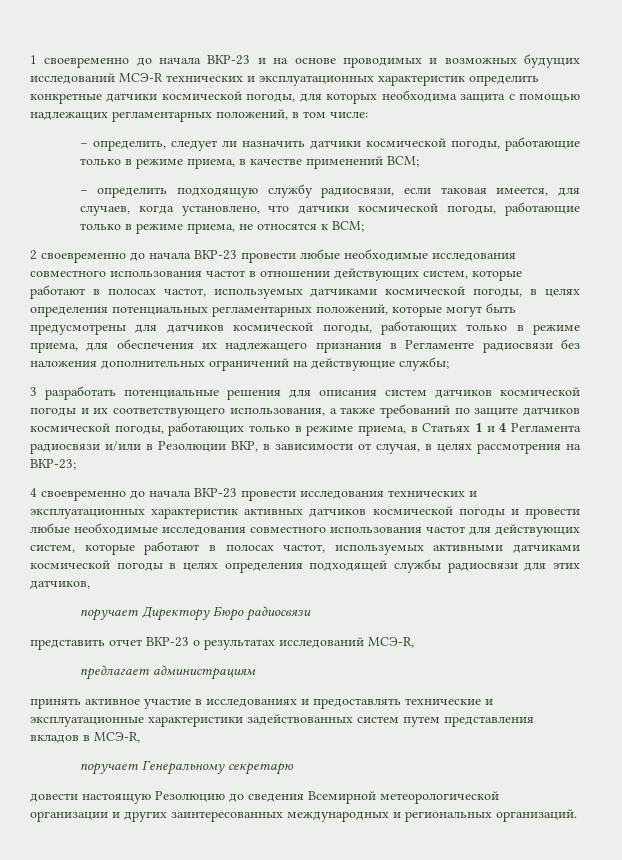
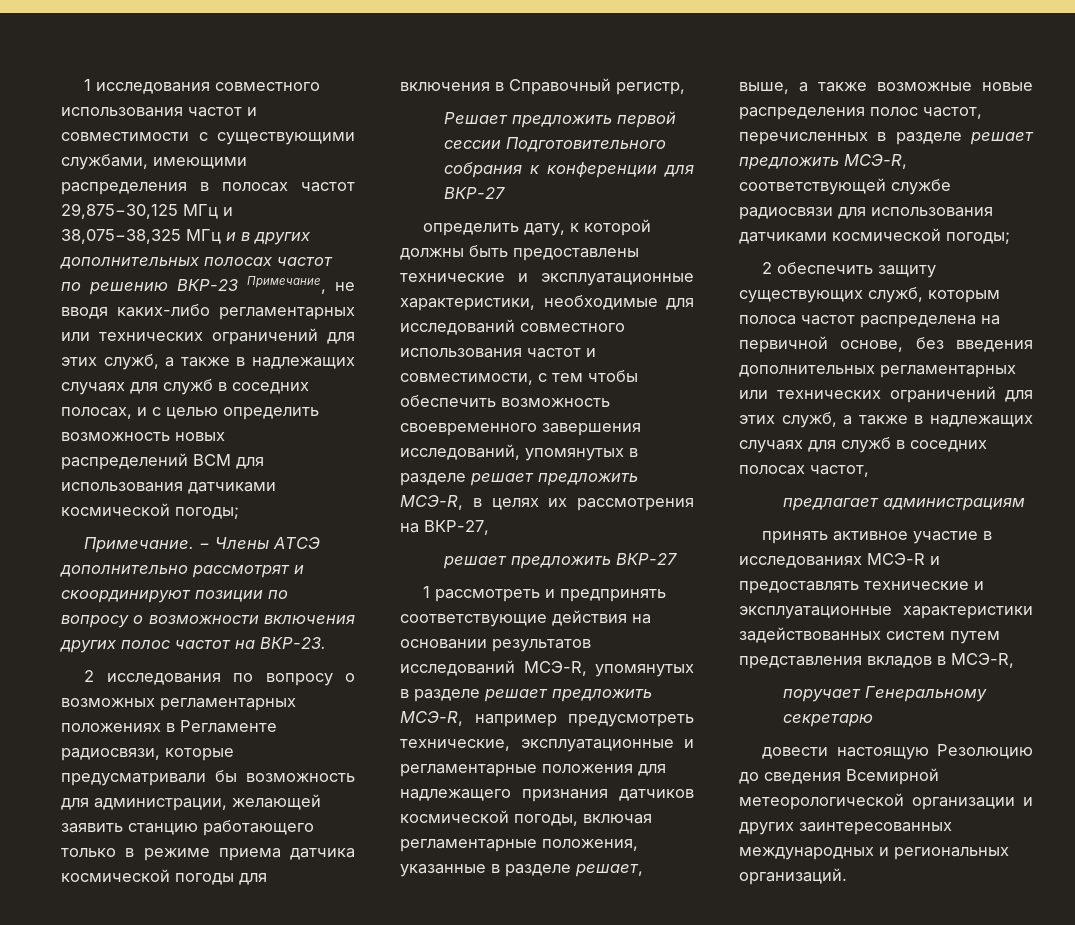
[30,54,581,68] [30,73,539,86] [30,90,581,104] [30,109,368,122] [79,137,580,151] [79,156,419,169] [79,184,580,198] [79,202,580,216] [79,221,364,234] [30,249,516,263] [30,268,522,281] [30,285,581,299] [30,303,516,317] [30,321,580,335] [30,339,580,353] [30,357,449,371] [30,386,580,400] [30,404,580,418] [30,422,582,436] [30,441,581,454] [30,459,76,470] [30,488,477,501] [30,506,581,519] [30,523,580,537] [30,541,580,555] [30,559,580,573] [30,580,90,589] [79,606,311,621] [30,637,414,650] 1 своевременно до начала ВКР-23 и на основе проводимых и возможных будущих исследований МСЭ-R технических и эксплуатационных характеристик определить конкретные датчики космической погоды, для которых необходима защита с помощью надлежащих регламентарных положений, в том числе: // − определить, следует ли назначить датчики космической погоды, работающие только в режиме приема, в качестве применений ВСМ; // − определить подходящую службу радиосвязи, если таковая имеется, для случаев, когда установлено, что датчики космической погоды, работающие только в режиме приема, не относятся к ВСМ; // 2 своевременно до начала ВКР-23 провести любые необходимые исследования совместного использования частот в отношении действующих систем, которые работают в полосах частот, используемых датчиками космической погоды, в целях определения потенциальных регламентарных положений, которые могут быть предусмотрены для датчиков космической погоды, работающих только в режиме приема, для обеспечения их надлежащего признания в Регламенте радиосвязи без наложения дополнительных ограничений на действующие службы; // 3 разработать потенциальные решения для описания систем датчиков космической погоды и их соответствующего использования, а также требований по защите датчиков космической погоды, работающих только в режиме приема, в Статьях 1 и 4 Регламента радиосвязи и/или в Резолюции ВКР, в зависимости от случая, в целях рассмотрения на ВКР-23; // 4 своевременно до начала ВКР-23 провести исследования технических и эксплуатационных характеристик активных датчиков космической погоды и провести любые необходимые исследования совместного использования частот для действующих систем, которые работают в полосах частот, используемых активными датчиками космической погоды в целях определения подходящей службы радиосвязи для этих датчиков, // поручает Директору Бюро радиосвязи // представить отчет ВКР-23 о результатах исследований МСЭ-R, -> [84,79,321,94] [61,107,257,117] [61,132,355,145] [61,154,247,170] [61,182,355,195] [61,203,233,219] [61,229,311,245] [60,257,333,269] [61,276,355,295] [61,304,355,320] [61,328,355,345] [61,354,355,370] [61,379,309,395] [61,407,319,420] [61,432,225,441] [61,453,264,470] [61,482,276,494] [61,503,239,519] [84,537,321,553] [60,565,304,578] [61,590,288,603] [61,615,355,628] [60,637,326,653] [84,670,355,686] [61,698,296,711] [61,720,277,733] [61,748,234,761] [61,770,355,786] [61,794,321,811] [61,820,314,836] [61,848,355,861] [61,869,267,885] [400,78,685,95] [443,111,676,128] [443,137,666,152] [443,162,694,178] [443,187,505,199] [423,219,652,236] [400,245,639,261] [400,273,694,286] [400,295,694,311] [400,319,625,335] [400,348,596,358] [400,370,638,385] [400,395,610,407] [400,423,641,436] [400,444,638,461] [400,473,638,486] [400,495,694,511] [400,520,489,535] [442,553,677,569] [423,586,667,602] [400,610,651,627] [400,639,591,652] [400,660,694,677] [400,689,652,702] [400,711,694,727] [400,739,694,752] [400,764,666,777] [400,789,694,802] [400,810,652,826] [400,839,638,852] [400,864,643,877] [739,82,1033,94] [739,107,982,120] [739,132,1034,145] [739,154,907,170] [739,178,951,195] [739,207,993,220] [739,228,1010,244] [762,262,937,278] [739,287,1000,303] [739,315,1000,328] [739,336,1033,353] [739,365,1016,378] [739,386,1033,403] [739,412,1033,428] [739,437,987,453] [739,465,869,477] 1 исследования совместного использования частот и совместимости с существующими службами, имеющими распределения в полосах частот 29,875−30,125 МГц и 38,075−38,325 МГц и в других дополнительных полосах частот по решению ВКР-23 Примечание, не вводя каких-либо регламентарных или технических ограничений для этих служб, а также в надлежащих случаях для служб в соседних полосах, и с целью определить возможность новых распределений ВСМ для использования датчиками космической погоды; // Примечание. − Члены АТСЭ дополнительно рассмотрят и скоординируют позиции по вопросу о возможности включения других полос частот на ВКР-23. // 2 исследования по вопросу о возможных регламентарных положениях в Регламенте радиосвязи, которые предусматривали бы возможность для администрации, желающей заявить станцию работающего только в режиме приема датчика космической погоды для включения в Справочный регистр, // Решает предложить первой сессии Подготовительного собрания к конференции для ВКР-27 // определить дату, к которой должны быть предоставлены технические и эксплуатационные характеристики, необходимые для исследований совместного использования частот и совместимости, с тем чтобы обеспечить возможность своевременного завершения исследований, упомянутых в разделе решает предложить МСЭ-R, в целях их рассмотрения на ВКР-27, // решает предложить ВКР-27 // 1 рассмотреть и предпринять соответствующие действия на основании результатов исследований МСЭ-R, упомянутых в разделе решает предложить МСЭ-R, например предусмотреть технические, эксплуатационные и регламентарные положения для надлежащего признания датчиков космической погоды, включая регламентарные положения, указанные в разделе решает, выше, а также возможные новые распределения полос частот, перечисленных в разделе решает предложить МСЭ-R, соответствующей службе радиосвязи для использования датчиками космической погоды; // 2 обеспечить защиту существующих служб, которым полоса частот распределена на первичной основе, без введения дополнительных регламентарных или технических ограничений для этих служб, а также в надлежащих случаях для служб в соседних полосах частот,
(297, 703) none -> [867,553,925,565] МСЭ-R

